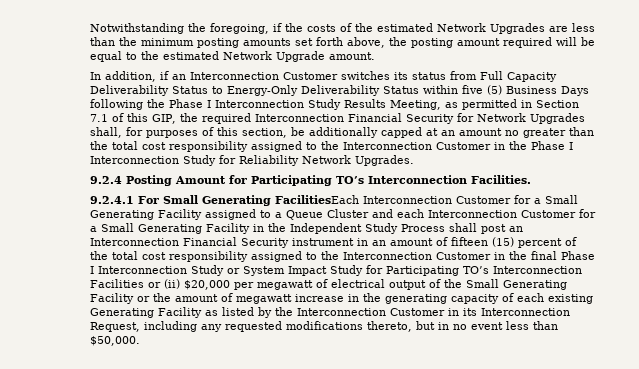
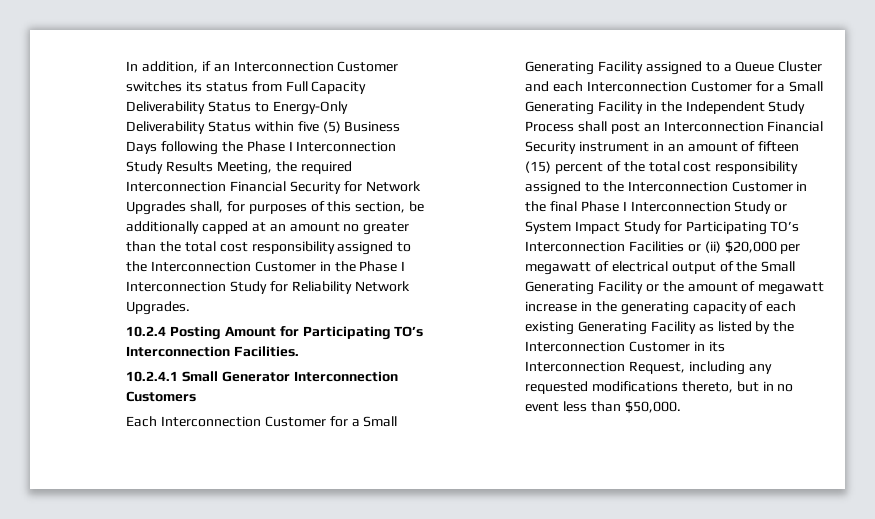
[89,23,595,34] [89,37,595,48] [89,51,375,62] Notwithstanding the foregoing, if the costs of the estimated Network Upgrades are less than the minimum posting amounts set forth above, the posting amount required will be equal to the estimated Network Upgrade amount. // -> (126, 66) none
[444,99,579,110] [89,113,176,124] as permitted in Section 7.1 of this GIP, -> (273, 168) none
[89,176,122,184] 9.2.4 -> [126,326,167,337] 10.2.4
[89,195,359,206] 9.2.4.1 For Small Generating FacilitiesEach -> [126,371,398,382] [126,391,197,402] [126,416,158,427] 10.2.4.1 Small Generator Interconnection Customers // Each

